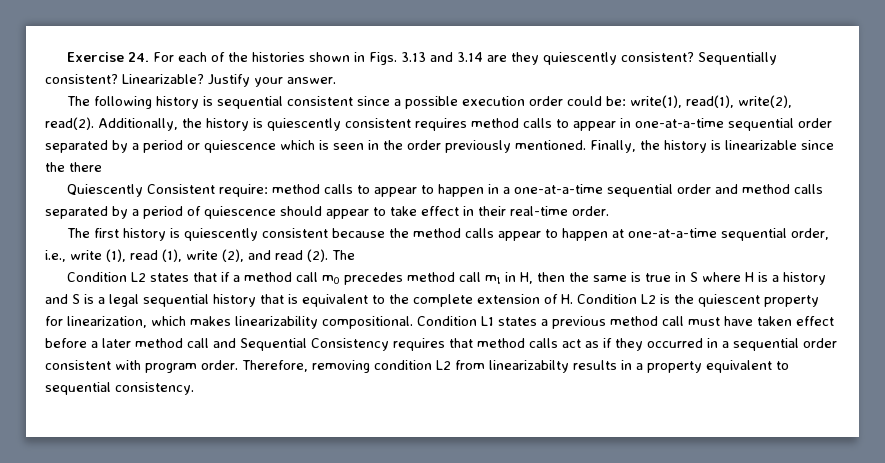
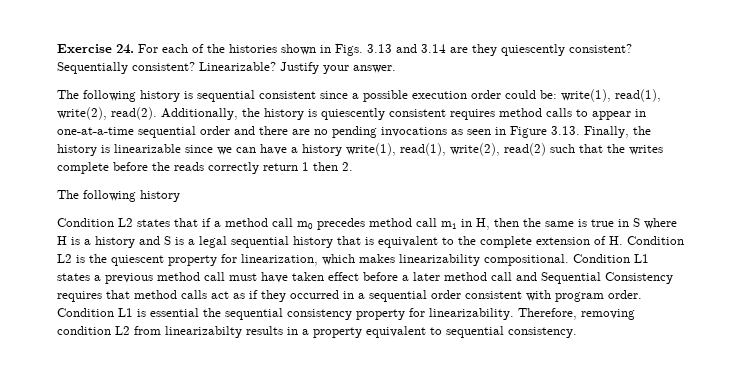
[45,140,586,153] separated by a period or quiescence which is seen in the order previously mentioned. -> [234,126,580,138] and there are no pending invocations as seen in Figure 3.13.
[45,162,102,172] [67,184,824,197] [45,206,609,219] [67,228,830,241] [45,249,355,262] the there // Quiescently Consistent require: method calls to appear to happen in a one-at-a-time sequential order and method calls separated by a period of quiescence should appear to take effect in their real-time order. // The first history is quiescently consistent because the method calls appear to happen at one-at-a-time sequential order, i.e., write (1), read (1), write (2), and read (2). The -> [217,143,663,156] [57,162,353,174] [57,190,180,202] we can have a history write(1), read(1), write(2), read(2) such that the writes complete before the reads correctly return 1 then 2. // The following history
(238, 365) none -> [57,308,514,320] Condition L1 is essential the sequential consistency property for linearizability.

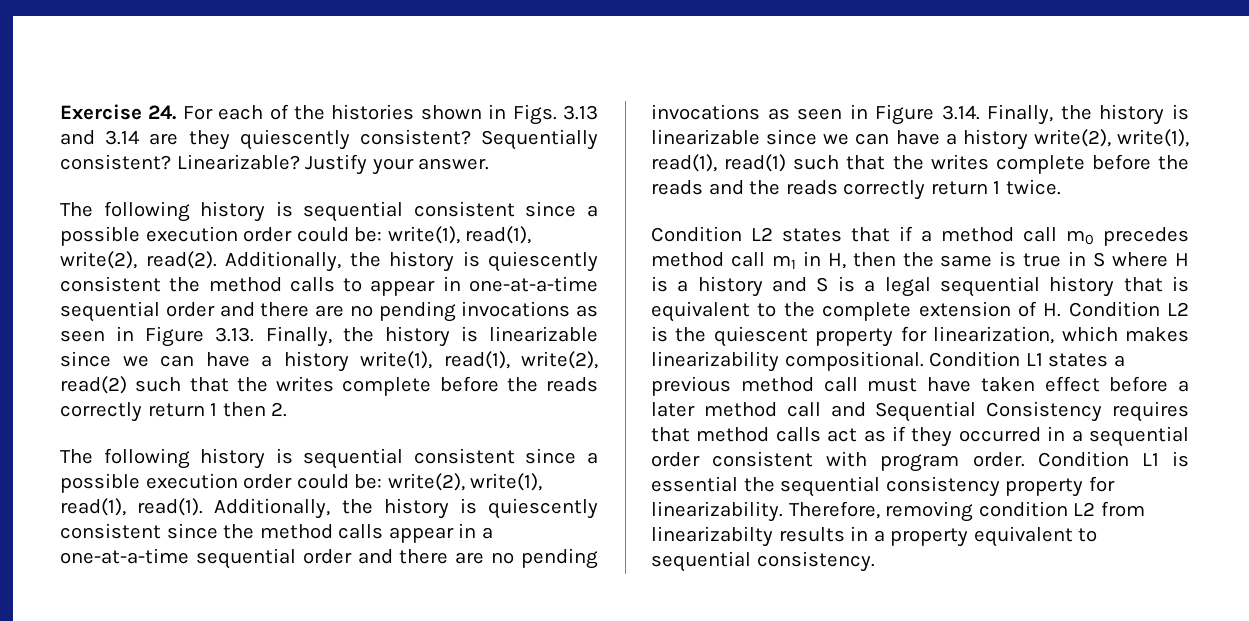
[450,109,495,120] requires -> [169,277,201,292] the
(180, 196) none -> [275,448,598,469] [60,473,543,493] [60,498,599,519] [60,523,493,543] [60,548,598,569] [651,104,1189,125] [651,129,1189,150] [651,154,1189,174] [651,179,1061,200] is sequential consistent since a possible execution order could be: write(2), write(1), read(1), read(1). Additionally, the history is quiescently consistent since the method calls appear in a one-at-a-time sequential order and there are no pending invocations as seen in Figure 3.14. Finally, the history is linearizable since we can have a history write(2), write(1), read(1), read(1) such that the writes complete before the reads and the reads correctly return 1 twice.

